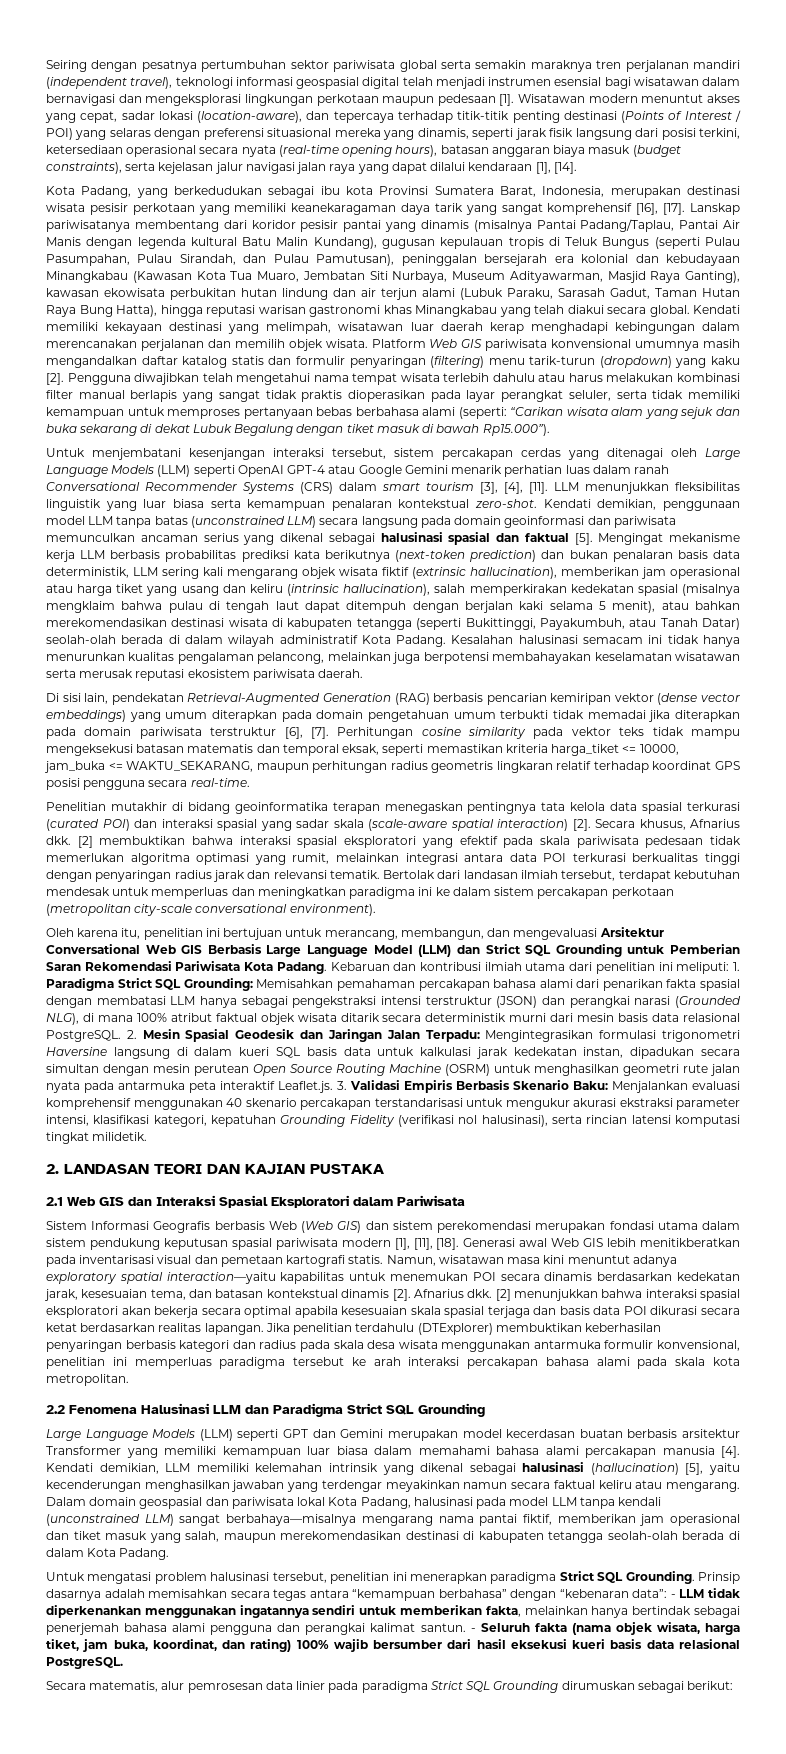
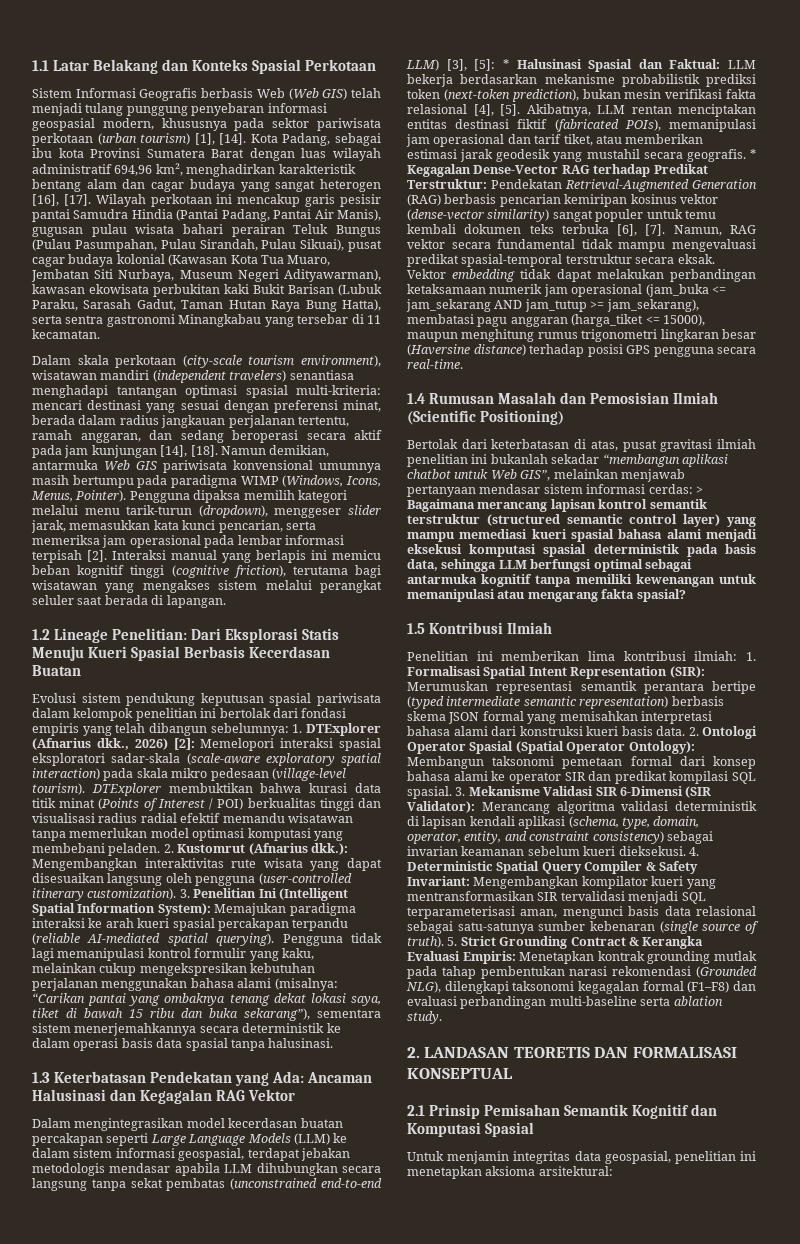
[46,60,740,72] [46,77,740,89] [46,94,740,106] [45,110,742,123] [46,128,740,140] [46,145,681,157] [46,162,533,174] Seiring dengan pesatnya pertumbuhan sektor pariwisata global serta semakin maraknya tren perjalanan mandiri (independent travel), teknologi informasi geospasial digital telah menjadi instrumen esensial bagi wisatawan dalam bernavigasi dan mengeksplorasi lingkungan perkotaan maupun pedesaan [1]. Wisatawan modern menuntut akses yang cepat, sadar lokasi (location-aware), dan tepercaya terhadap titik-titik penting destinasi (Points of Interest / POI) yang selaras dengan preferensi situasional mereka yang dinamis, seperti jarak fisik langsung dari posisi terkini, ketersediaan operasional secara nyata (real-time opening hours), batasan anggaran biaya masuk (budget constraints), serta kejelasan jalur navigasi jalan raya yang dapat dilalui kendaraan -> [32,59,377,74] [32,88,382,101] [32,103,327,116] [32,118,382,131] [32,133,191,146] 1.1 Latar Belakang dan Konteks Spasial Perkotaan // Sistem Informasi Geografis berbasis Web (Web GIS) telah menjadi tulang punggung penyebaran informasi geospasial modern, khususnya pada sektor pariwisata perkotaan (urban tourism)
[46,186,262,198] // Kota Padang, yang berkedudukan -> [250,133,331,146] Kota Padang,
[499,186,740,198] [46,203,633,215] Barat, Indonesia, merupakan destinasi wisata pesisir perkotaan yang memiliki keanekaragaman daya tarik yang sangat komprehensif -> [211,148,381,161] [32,163,356,177] [32,179,382,192] Barat dengan luas wilayah administratif 694,96 km², menghadirkan karakteristik bentang alam dan cagar budaya yang sangat heterogen
[690,203,740,215] [46,219,741,232] [46,237,741,249] [46,254,741,266] [46,271,128,283] Lanskap pariwisatanya membentang dari koridor pesisir pantai yang dinamis (misalnya Pantai Padang/Taplau, Pantai Air Manis dengan legenda kultural Batu Malin Kundang), gugusan kepulauan tropis di Teluk Bungus (seperti Pulau Pasumpahan, Pulau Sirandah, dan Pulau Pamutusan), peninggalan bersejarah era kolonial dan kebudayaan Minangkabau -> [95,194,381,207] [32,209,381,222] [32,224,381,237] [32,239,382,252] [32,254,165,267] Wilayah perkotaan ini mencakup garis pesisir pantai Samudra Hindia (Pantai Padang, Pantai Air Manis), gugusan pulau wisata bahari perairan Teluk Bungus (Pulau Pasumpahan, Pulau Sirandah, Pulau Sikuai), pusat cagar budaya kolonial
[509,271,740,283] [46,288,455,300] Adityawarman, Masjid Raya Ganting), kawasan ekowisata perbukitan hutan lindung dan air terjun alami -> [237,269,381,282] [32,284,334,297] Negeri Adityawarman), kawasan ekowisata perbukitan kaki Bukit Barisan
[160,305,740,317] [46,322,740,334] [46,339,426,351] hingga reputasi warisan gastronomi khas Minangkabau yang telah diakui secara global. Kendati memiliki kekayaan destinasi yang melimpah, wisatawan luar daerah kerap menghadapi kebingungan dalam merencanakan perjalanan dan memilih objek wisata. Platform -> [32,314,381,327] [32,329,100,339] [32,355,381,368] [32,370,354,383] [32,385,381,398] [32,400,381,413] [32,415,349,428] [32,430,382,443] [32,445,330,458] [32,460,98,470] serta sentra gastronomi Minangkabau yang tersebar di 11 kecamatan. // Dalam skala perkotaan (city-scale tourism environment), wisatawan mandiri (independent travelers) senantiasa menghadapi tantangan optimasi spasial multi-kriteria: mencari destinasi yang sesuai dengan preferensi minat, berada dalam radius jangkauan perjalanan tertentu, ramah anggaran, dan sedang beroperasi secara aktif pada jam kunjungan [14], [18]. Namun demikian, antarmuka
[46,356,741,368] [46,373,741,385] [46,390,740,402] [46,407,741,419] [46,424,550,436] [46,448,740,460] [46,465,670,477] [46,482,740,494] [46,499,740,511] [46,516,676,528] [46,532,740,545] [46,550,740,562] [46,567,740,579] [46,584,740,596] [46,601,740,613] [46,618,741,630] [46,635,740,647] [46,652,741,664] [46,669,364,681] [46,693,184,705] mengandalkan daftar katalog statis dan formulir penyaringan (filtering) menu tarik-turun (dropdown) yang kaku [2]. Pengguna diwajibkan telah mengetahui nama tempat wisata terlebih dahulu atau harus melakukan kombinasi filter manual berlapis yang sangat tidak praktis dioperasikan pada layar perangkat seluler, serta tidak memiliki kemampuan untuk memproses pertanyaan bebas berbahasa alami (seperti: “Carikan wisata alam yang sejuk dan buka sekarang di dekat Lubuk Begalung dengan tiket masuk di bawah Rp15.000”). // Untuk menjembatani kesenjangan interaksi tersebut, sistem percakapan cerdas yang ditenagai oleh Large Language Models (LLM) seperti OpenAI GPT-4 atau Google Gemini menarik perhatian luas dalam ranah Conversational Recommender Systems (CRS) dalam smart tourism [3], [4], [11]. LLM menunjukkan fleksibilitas linguistik yang luar biasa serta kemampuan penalaran kontekstual zero-shot. Kendati demikian, penggunaan model LLM tanpa batas (unconstrained LLM) secara langsung pada domain geoinformasi dan pariwisata memunculkan ancaman serius yang dikenal sebagai halusinasi spasial dan faktual [5]. Mengingat mekanisme kerja LLM berbasis probabilitas prediksi kata berikutnya (next-token prediction) dan bukan penalaran basis data deterministik, LLM sering kali mengarang objek wisata fiktif (extrinsic hallucination), memberikan jam operasional atau harga tiket yang usang dan keliru (intrinsic hallucination), salah memperkirakan kedekatan spasial (misalnya mengklaim bahwa pulau di tengah laut dapat ditempuh dengan berjalan kaki selama 5 menit), atau bahkan merekomendasikan destinasi wisata di kabupaten tetangga (seperti Bukittinggi, Payakumbuh, atau Tanah Datar) seolah-olah berada di dalam wilayah administratif Kota Padang. Kesalahan halusinasi semacam ini tidak hanya menurunkan kualitas pengalaman pelancong, melainkan juga berpotensi membahayakan keselamatan wisatawan serta merusak reputasi ekosistem pariwisata daerah. // Di sisi lain, pendekatan -> [72,475,381,488] [31,490,347,503] [32,505,381,518] [31,520,316,533] [32,535,344,548] [32,550,381,563] [32,565,381,578] [32,580,382,593] [32,595,226,608] [32,628,340,643] [32,646,331,661] [32,665,81,676] [32,693,381,706] [32,708,347,721] [32,723,381,736] [32,738,381,751] [32,753,381,766] [32,768,346,781] [32,783,382,796] [32,798,382,811] [32,813,353,823] [32,828,343,841] [32,843,348,856] [32,858,382,871] [32,873,352,886] [32,888,348,901] [32,903,356,916] [32,918,349,931] [32,933,382,946] [32,948,314,961] [32,963,316,976] [32,978,338,991] [32,993,381,1006] [32,1008,381,1021] [32,1023,341,1036] [32,1038,334,1051] [32,1071,373,1086] [32,1089,296,1104] [32,1118,343,1131] [32,1133,348,1146] [32,1148,350,1161] [32,1163,381,1176] [32,1178,383,1191] [406,59,756,72] [407,74,756,87] [407,89,756,102] [407,104,756,117] [407,119,756,132] [406,134,704,147] [407,149,756,162] [407,164,708,177] [407,179,562,189] bertumpu pada paradigma WIMP (Windows, Icons, Menus, Pointer). Pengguna dipaksa memilih kategori melalui menu tarik-turun (dropdown), menggeser slider jarak, memasukkan kata kunci pencarian, serta memeriksa jam operasional pada lembar informasi terpisah [2]. Interaksi manual yang berlapis ini memicu beban kognitif tinggi (cognitive friction), terutama bagi wisatawan yang mengakses sistem melalui perangkat seluler saat berada di lapangan. // 1.2 Lineage Penelitian: Dari Eksplorasi Statis Menuju Kueri Spasial Berbasis Kecerdasan Buatan // Evolusi sistem pendukung keputusan spasial pariwisata dalam kelompok penelitian ini bertolak dari fondasi empiris yang telah dibangun sebelumnya: 1. DTExplorer (Afnarius dkk., 2026) [2]: Memelopori interaksi spasial eksploratori sadar-skala (scale-aware exploratory spatial interaction) pada skala mikro pedesaan (village-level tourism). DTExplorer membuktikan bahwa kurasi data titik minat (Points of Interest / POI) berkualitas tinggi dan visualisasi radius radial efektif memandu wisatawan tanpa memerlukan model optimasi komputasi yang membebani peladen. 2. Kustomrut (Afnarius dkk.): Mengembangkan interaktivitas rute wisata yang dapat disesuaikan langsung oleh pengguna (user-controlled itinerary customization). 3. Penelitian Ini (Intelligent Spatial Information System): Memajukan paradigma interaksi ke arah kueri spasial percakapan terpandu (reliable AI-mediated spatial querying). Pengguna tidak lagi memanipulasi kontrol formulir yang kaku, melainkan cukup mengekspresikan kebutuhan perjalanan menggunakan bahasa alami (misalnya: “Carikan pantai yang ombaknya tenang dekat lokasi saya, tiket di bawah 15 ribu dan buka sekarang”), sementara sistem menerjemahkannya secara deterministik ke dalam operasi basis data spasial tanpa halusinasi. // 1.3 Keterbatasan Pendekatan yang Ada: Ancaman Halusinasi dan Kegagalan RAG Vektor // Dalam mengintegrasikan model kecerdasan buatan percakapan seperti Large Language Models (LLM) ke dalam sistem informasi geospasial, terdapat jebakan metodologis mendasar apabila LLM dihubungkan secara langsung tanpa sekat pembatas (unconstrained end-to-end LLM) [3], [5]: * Halusinasi Spasial dan Faktual: LLM bekerja berdasarkan mekanisme probabilistik prediksi token (next-token prediction), bukan mesin verifikasi fakta relasional [4], [5]. Akibatnya, LLM rentan menciptakan entitas destinasi fiktif (fabricated POIs), memanipulasi jam operasional dan tarif tiket, atau memberikan estimasi jarak geodesik yang mustahil secara geografis. * Kegagalan Dense-Vector RAG terhadap Predikat Terstruktur: Pendekatan
[614,693,741,705] [46,710,740,722] [46,727,740,739] [46,744,679,756] [44,761,740,773] [46,778,250,790] [46,802,740,814] [46,819,740,831] [46,836,742,848] [46,853,741,865] [46,870,740,882] [46,887,674,899] [46,904,376,916] [46,927,664,940] [46,944,741,957] [46,961,740,974] [46,978,741,991] [46,996,741,1008] [46,1013,740,1025] [46,1029,740,1042] [46,1047,741,1059] [46,1064,740,1076] [46,1080,740,1093] [46,1098,740,1110] [46,1115,741,1127] [46,1132,148,1144] [46,1164,384,1174] [46,1195,465,1208] [46,1221,741,1233] [46,1238,741,1250] [46,1255,677,1267] [46,1272,740,1284] [44,1289,740,1301] [46,1306,740,1318] [46,1323,662,1335] [46,1340,740,1352] [46,1357,740,1369] [46,1374,129,1386] [46,1403,485,1417] [46,1429,741,1441] [46,1446,740,1458] [46,1462,741,1475] [46,1480,741,1492] [46,1497,662,1509] [46,1514,740,1526] [46,1531,741,1543] [46,1548,170,1560] [46,1571,740,1584] [46,1588,741,1601] [46,1605,740,1618] [46,1622,740,1635] [46,1639,740,1652] [46,1657,123,1669] [46,1681,734,1693] vektor (dense vector embeddings) yang umum diterapkan pada domain pengetahuan umum terbukti tidak memadai jika diterapkan pada domain pariwisata terstruktur [6], [7]. Perhitungan cosine similarity pada vektor teks tidak mampu mengeksekusi batasan matematis dan temporal eksak, seperti memastikan kriteria harga_tiket <= 10000, jam_buka <= WAKTU_SEKARANG, maupun perhitungan radius geometris lingkaran relatif terhadap koordinat GPS posisi pengguna secara real-time. // Penelitian mutakhir di bidang geoinformatika terapan menegaskan pentingnya tata kelola data spasial terkurasi (curated POI) dan interaksi spasial yang sadar skala (scale-aware spatial interaction) [2]. Secara khusus, Afnarius dkk. [2] membuktikan bahwa interaksi spasial eksploratori yang efektif pada skala pariwisata pedesaan tidak memerlukan algoritma optimasi yang rumit, melainkan integrasi antara data POI terkurasi berkualitas tinggi dengan penyaringan radius jarak dan relevansi tematik. Bertolak dari landasan ilmiah tersebut, terdapat kebutuhan mendesak untuk memperluas dan meningkatkan paradigma ini ke dalam sistem percakapan perkotaan (metropolitan city-scale conversational environment). // Oleh karena itu, penelitian ini bertujuan untuk merancang, membangun, dan mengevaluasi Arsitektur Conversational Web GIS Berbasis Large Language Model (LLM) dan Strict SQL Grounding untuk Pemberian Saran Rekomendasi Pariwisata Kota Padang. Kebaruan dan kontribusi ilmiah utama dari penelitian ini meliputi: 1. Paradigma Strict SQL Grounding: Memisahkan pemahaman percakapan bahasa alami dari penarikan fakta spasial dengan membatasi LLM hanya sebagai pengekstraksi intensi terstruktur (JSON) dan perangkai narasi (Grounded NLG), di mana 100% atribut faktual objek wisata ditarik secara deterministik murni dari mesin basis data relasional PostgreSQL. 2. Mesin Spasial Geodesik dan Jaringan Jalan Terpadu: Mengintegrasikan formulasi trigonometri Haversine langsung di dalam kueri SQL basis data untuk kalkulasi jarak kedekatan instan, dipadukan secara simultan dengan mesin perutean Open Source Routing Machine (OSRM) untuk menghasilkan geometri rute jalan nyata pada antarmuka peta interaktif Leaflet.js. 3. Validasi Empiris Berbasis Skenario Baku: Menjalankan evaluasi komprehensif menggunakan 40 skenario percakapan terstandarisasi untuk mengukur akurasi ekstraksi parameter intensi, klasifikasi kategori, kepatuhan Grounding Fidelity (verifikasi nol halusinasi), serta rincian latensi komputasi tingkat milidetik. // 2. LANDASAN TEORI DAN KAJIAN PUSTAKA // 2.1 Web GIS dan Interaksi Spasial Eksploratori dalam Pariwisata // Sistem Informasi Geografis berbasis Web (Web GIS) dan sistem perekomendasi merupakan fondasi utama dalam sistem pendukung keputusan spasial pariwisata modern [1], [11], [18]. Generasi awal Web GIS lebih menitikberatkan pada inventarisasi visual dan pemetaan kartografi statis. Namun, wisatawan masa kini menuntut adanya exploratory spatial interaction—yaitu kapabilitas untuk menemukan POI secara dinamis berdasarkan kedekatan jarak, kesesuaian tema, dan batasan kontekstual dinamis [2]. Afnarius dkk. [2] menunjukkan bahwa interaksi spasial eksploratori akan bekerja secara optimal apabila kesesuaian skala spasial terjaga dan basis data POI dikurasi secara ketat berdasarkan realitas lapangan. Jika penelitian terdahulu (DTExplorer) membuktikan keberhasilan penyaringan berbasis kategori dan radius pada skala desa wisata menggunakan antarmuka formulir konvensional, penelitian ini memperluas paradigma tersebut ke arah interaksi percakapan bahasa alami pada skala kota metropolitan. // 2.2 Fenomena Halusinasi LLM dan Paradigma Strict SQL Grounding // Large Language Models (LLM) seperti GPT dan Gemini merupakan model kecerdasan buatan berbasis arsitektur Transformer yang memiliki kemampuan luar biasa dalam memahami bahasa alami percakapan manusia [4]. Kendati demikian, LLM memiliki kelemahan intrinsik yang dikenal sebagai halusinasi (hallucination) [5], yaitu kecenderungan menghasilkan jawaban yang terdengar meyakinkan namun secara faktual keliru atau mengarang. Dalam domain geospasial dan pariwisata lokal Kota Padang, halusinasi pada model LLM tanpa kendali (unconstrained LLM) sangat berbahaya—misalnya mengarang nama pantai fiktif, memberikan jam operasional dan tiket masuk yang salah, maupun merekomendasikan destinasi di kabupaten tetangga seolah-olah berada di dalam Kota Padang. // Untuk mengatasi problem halusinasi tersebut, penelitian ini menerapkan paradigma Strict SQL Grounding. Prinsip dasarnya adalah memisahkan secara tegas antara “kemampuan berbahasa” dengan “kebenaran data”: - LLM tidak diperkenankan menggunakan ingatannya sendiri untuk memberikan fakta, melainkan hanya bertindak sebagai penerjemah bahasa alami pengguna dan perangkai kalimat santun. - Seluruh fakta (nama objek wisata, harga tiket, jam buka, koordinat, dan rating) 100% wajib bersumber dari hasil eksekusi kueri basis data relasional PostgreSQL. // Secara matematis, alur pemrosesan data linier pada paradigma Strict SQL Grounding dirumuskan sebagai berikut: -> [630,194,718,204] [407,209,716,222] [407,224,756,236] [407,239,756,252] [407,254,715,267] [407,269,756,282] [407,284,726,297] [406,299,699,312] [407,314,705,327] [407,329,756,342] [407,344,756,357] [407,359,463,369] [407,392,719,404] [407,410,565,425] [407,439,756,452] [407,454,728,467] [407,469,685,482] [407,484,703,497] [407,499,707,512] [407,514,756,527] [407,529,757,542] [407,544,756,557] [407,559,692,572] [407,574,756,587] [407,589,686,602] [407,622,553,634] [407,651,756,661] [407,666,705,679] [407,681,756,694] [407,696,724,709] [407,711,712,724] [407,726,757,739] [407,741,695,754] [407,756,756,769] [407,771,756,784] [407,786,712,799] [407,801,757,814] [407,816,700,829] [407,831,713,844] [407,846,699,856] [407,861,698,874] [407,876,716,889] [407,891,706,904] [407,906,756,919] [407,921,759,934] [407,936,704,949] [407,951,757,964] [407,966,757,979] [406,981,756,994] [407,996,723,1009] [407,1011,442,1024] [407,1047,737,1058] [407,1068,513,1079] [407,1104,718,1119] [407,1122,535,1137] [407,1151,756,1164] [407,1166,613,1179] kosinus vektor (dense-vector similarity) sangat populer untuk temu kembali dokumen teks terbuka [6], [7]. Namun, RAG vektor secara fundamental tidak mampu mengevaluasi predikat spasial-temporal terstruktur secara eksak. Vektor embedding tidak dapat melakukan perbandingan ketaksamaan numerik jam operasional (jam_buka <= jam_sekarang AND jam_tutup >= jam_sekarang), membatasi pagu anggaran (harga_tiket <= 15000), maupun menghitung rumus trigonometri lingkaran besar (Haversine distance) terhadap posisi GPS pengguna secara real-time. // 1.4 Rumusan Masalah dan Pemosisian Ilmiah (Scientific Positioning) // Bertolak dari keterbatasan di atas, pusat gravitasi ilmiah penelitian ini bukanlah sekadar “membangun aplikasi chatbot untuk Web GIS”, melainkan menjawab pertanyaan mendasar sistem informasi cerdas: > Bagaimana merancang lapisan kontrol semantik terstruktur (structured semantic control layer) yang mampu memediasi kueri spasial bahasa alami menjadi eksekusi komputasi spasial deterministik pada basis data, sehingga LLM berfungsi optimal sebagai antarmuka kognitif tanpa memiliki kewenangan untuk memanipulasi atau mengarang fakta spasial? // 1.5 Kontribusi Ilmiah // Penelitian ini memberikan lima kontribusi ilmiah: 1. Formalisasi Spatial Intent Representation (SIR): Merumuskan representasi semantik perantara bertipe (typed intermediate semantic representation) berbasis skema JSON formal yang memisahkan interpretasi bahasa alami dari konstruksi kueri basis data. 2. Ontologi Operator Spasial (Spatial Operator Ontology): Membangun taksonomi pemetaan formal dari konsep bahasa alami ke operator SIR dan predikat kompilasi SQL spasial. 3. Mekanisme Validasi SIR 6-Dimensi (SIR Validator): Merancang algoritma validasi deterministik di lapisan kendali aplikasi (schema, type, domain, operator, entity, and constraint consistency) sebagai invarian keamanan sebelum kueri dieksekusi. 4. Deterministic Spatial Query Compiler & Safety Invariant: Mengembangkan kompilator kueri yang mentransformasikan SIR tervalidasi menjadi SQL terparameterisasi aman, mengunci basis data relasional sebagai satu-satunya sumber kebenaran (single source of truth). 5. Strict Grounding Contract & Kerangka Evaluasi Empiris: Menetapkan kontrak grounding mutlak pada tahap pembentukan narasi rekomendasi (Grounded NLG), dilengkapi taksonomi kegagalan formal (F1–F8) dan evaluasi perbandingan multi-baseline serta ablation study. // 2. LANDASAN TEORETIS DAN FORMALISASI KONSEPTUAL // 2.1 Prinsip Pemisahan Semantik Kognitif dan Komputasi Spasial // Untuk menjamin integritas data geospasial, penelitian ini menetapkan aksioma arsitektural:

